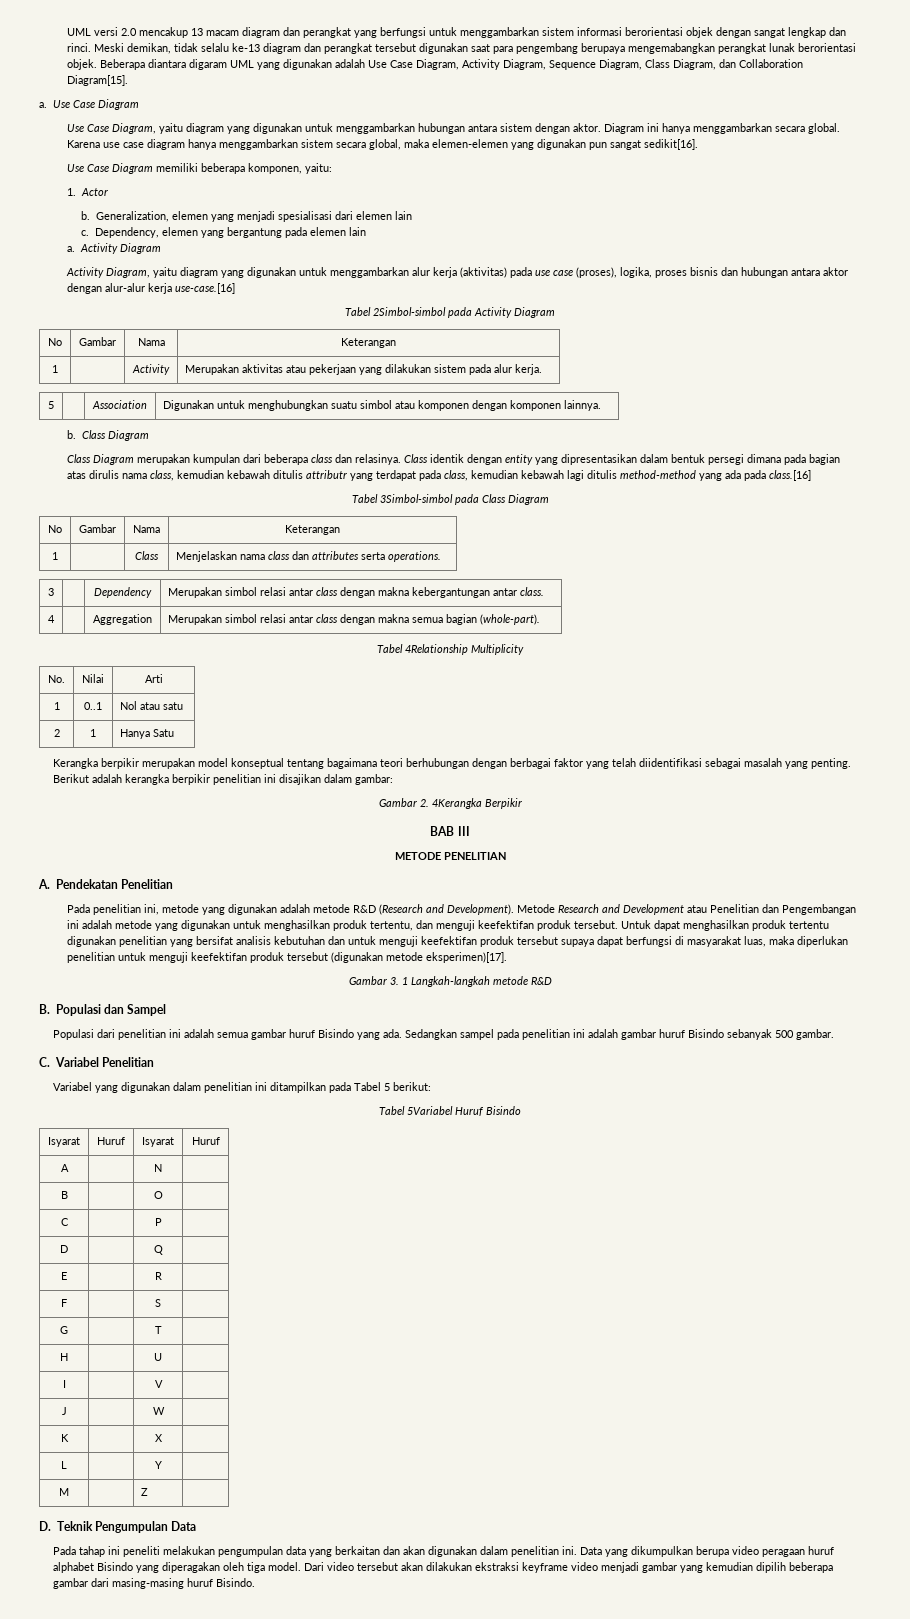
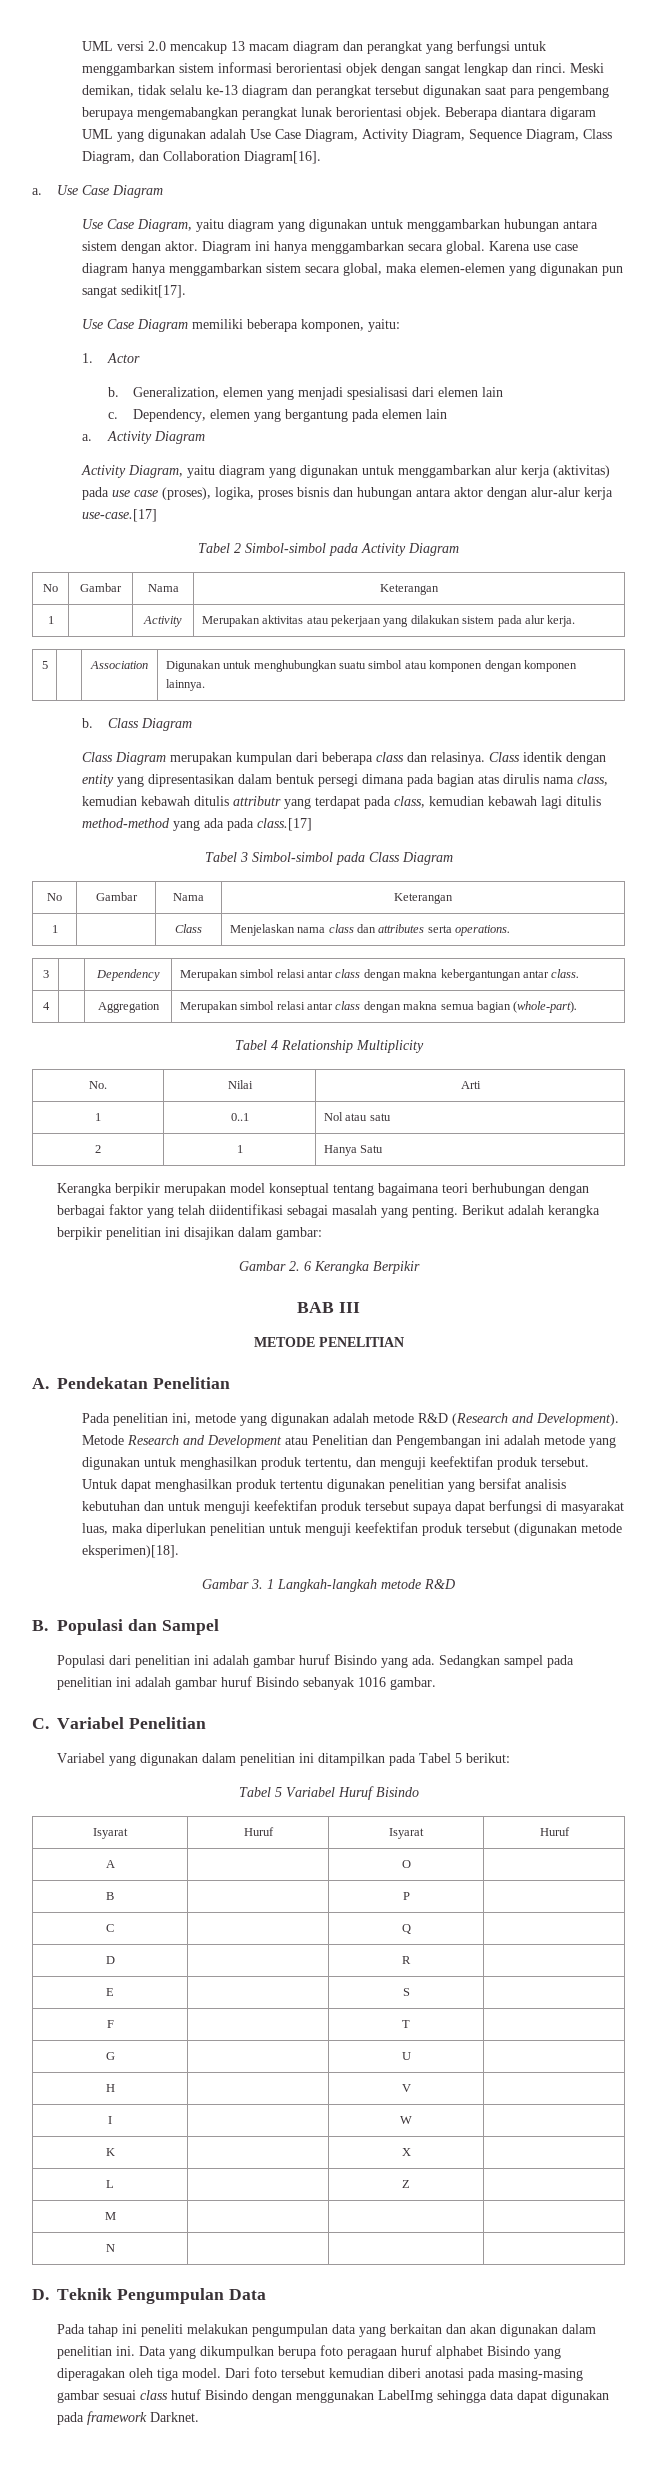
[67,75,129,86] Diagram[15]. -> [244,151,322,164] Diagram[16].
[644,139,699,150] sedikit[16]. -> [121,285,187,298] sedikit[17].
[175,283,236,294] [345,307,446,316] use-case.[16] // Tabel 2Simbol-simbol -> [82,509,158,522] [198,543,326,553] use-case.[17] // Tabel 2 Simbol-simbol
[769,470,812,481] [351,494,453,503] class.[16] // Tabel 3Simbol-simbol -> [257,818,313,831] [204,852,333,862] class.[17] // Tabel 3 Simbol-simbol
[405,644,468,655] 4Relationship -> [270,1040,353,1053] 4 Relationship
[431,798,482,809] 4Kerangka -> [303,1261,369,1274] 6 Kerangka
[426,952,508,963] eksperimen)[17]. -> [82,1545,180,1558] eksperimen)[18].
[217,1032,249,1038] semua -> (250, 1660) none
[775,1030,795,1038] 500 -> [358,1677,387,1687] 1016
[407,1106,453,1115] 5Variabel -> [274,1787,335,1797] 5 Variabel
[154,1164,162,1172] N -> [401,1860,411,1868] O
[153,1191,163,1199] O -> [402,1892,410,1900] P
[154,1218,162,1226] P -> [401,1924,411,1934] Q
[153,1245,163,1255] Q -> [402,1956,411,1964] R
[154,1272,162,1280] R -> [402,1988,410,1996] S
[155,1299,161,1307] S -> [402,2020,410,2028] T
[154,1326,162,1334] T -> [401,2052,411,2060] U
[154,1353,162,1361] [62,1380,66,1388] [154,1380,163,1388] [61,1407,67,1415] U | // I | | V | // J | -> [401,2084,411,2092] [108,2116,112,2124] V | // I |
[154,1461,162,1469] Y -> [402,2180,410,2188] Z
[141,1488,149,1496] Z -> [105,2244,115,2252] | // N | |
[732,1546,760,1555] video -> [320,2345,344,2356] foto
[327,1562,834,1573] [53,1578,256,1589] video tersebut akan dilakukan ekstraksi keyframe video menjadi gambar yang kemudian dipilih beberapa gambar dari masing-masing huruf Bisindo. -> [254,2367,584,2381] [57,2389,610,2403] [57,2411,200,2425] foto tersebut kemudian diberi anotasi pada masing-masing gambar sesuai class hutuf Bisindo dengan menggunakan LabelImg sehingga data dapat digunakan pada framework Darknet.

